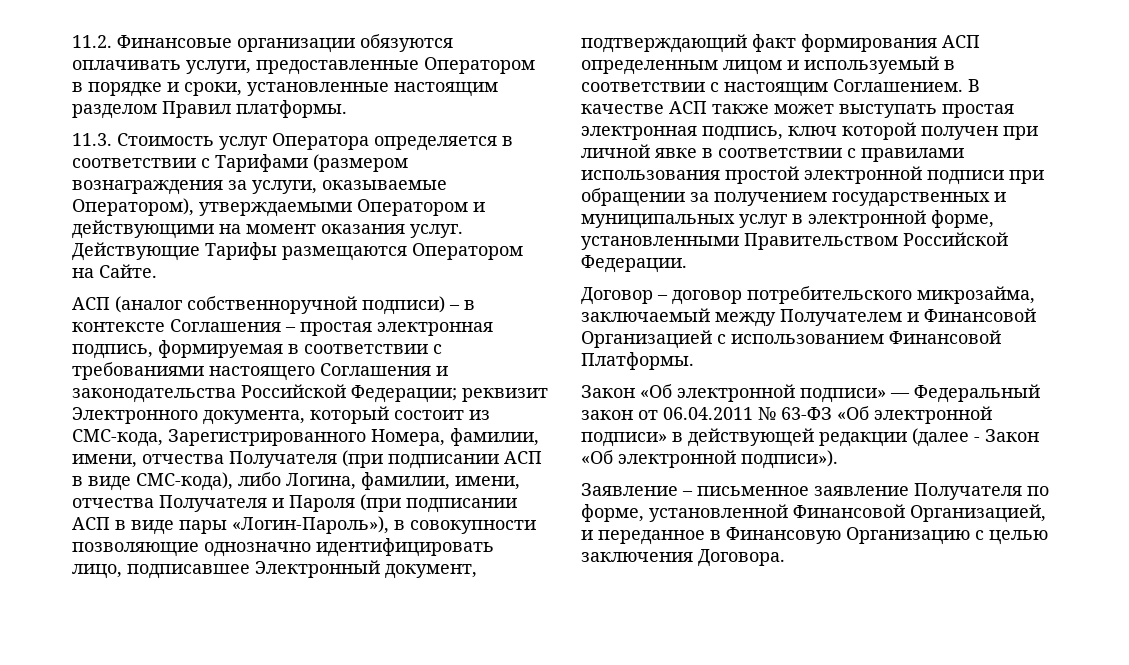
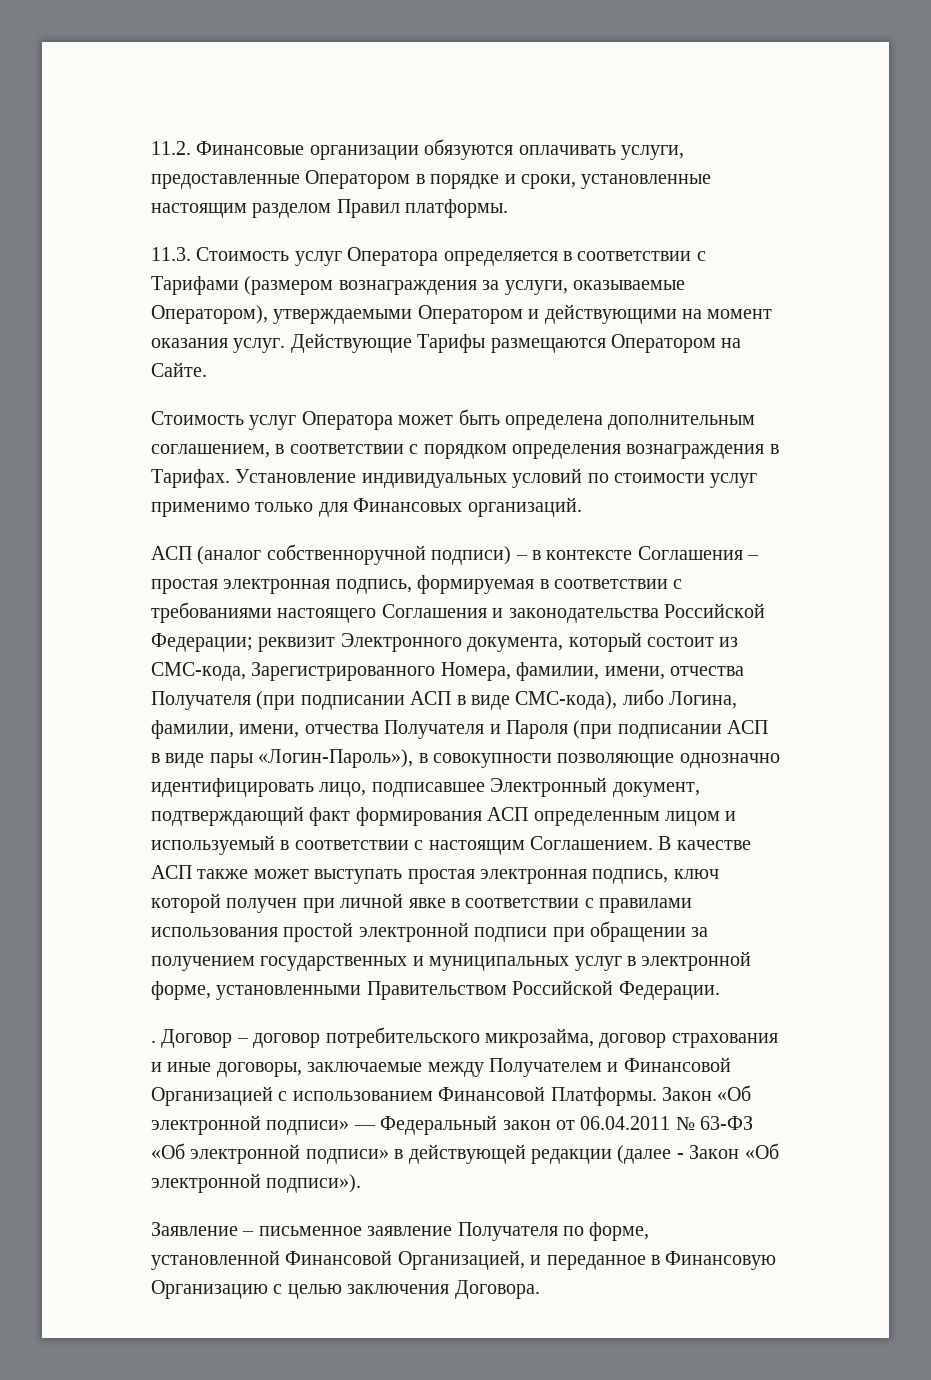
(157, 271) none -> [151,409,756,430] [151,444,779,459] [151,468,758,488] [151,497,582,517] // Стоимость услуг Оператора может быть определена дополнительным соглашением, в соответствии с порядком определения вознаграждения в Тарифах. Установление индивидуальных условий по стоимости услуг применимо только для Финансовых организаций.
(687, 264) none -> [151,1040,156,1043] .
[581,308,710,322] заключаемый -> [599,1033,778,1048] [151,1062,423,1077] договор страхования и иные договоры, заключаемые
(694, 361) // -> (657, 1096) none

